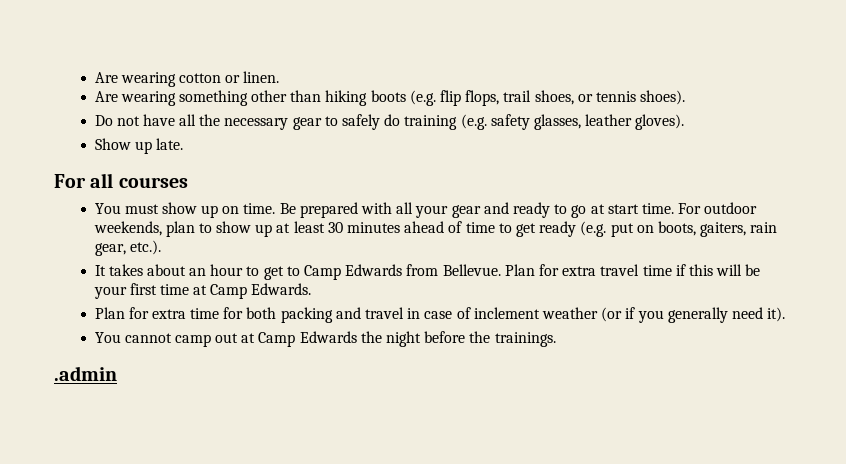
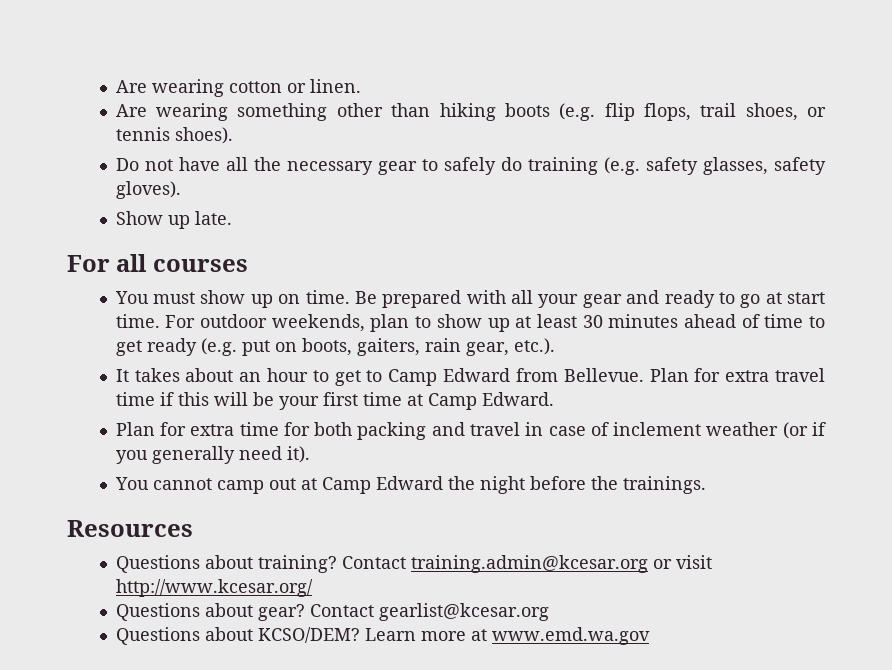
[585,114,633,126] leather -> [773,157,826,175] safety
[345,264,403,276] Edwards -> [443,368,511,382] Edward
[251,283,312,295] Edwards. -> [481,392,554,406] Edward.
[299,331,357,343] Edwards -> [375,476,443,490] Edward
[54,366,117,381] .admin -> [67,520,193,537] [115,555,712,573] [115,579,313,597] [115,603,549,621] [115,627,650,645] Resources // Questions about training? Contact training.admin@kcesar.org or visit http://www.kcesar.org/ // Questions about gear? Contact gearlist@kcesar.org // Questions about KCSO/DEM? Learn more at www.emd.wa.gov

